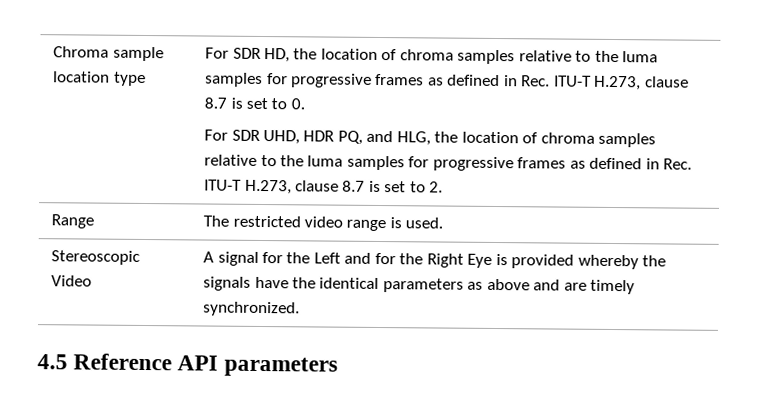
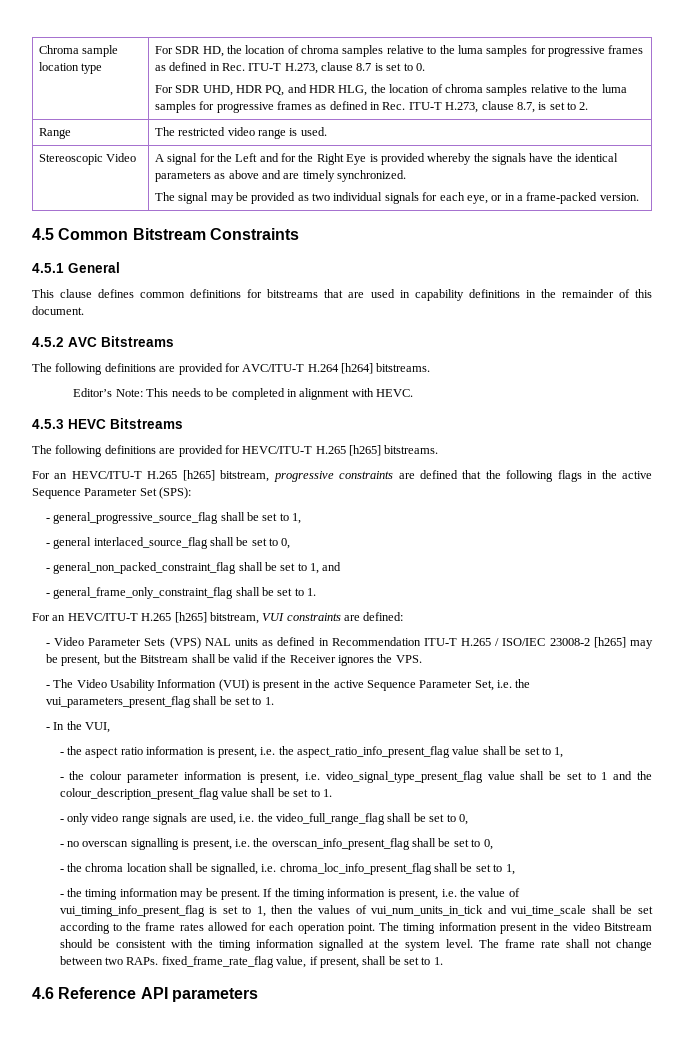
(394, 136) none -> [309,85,337,93] HDR
[342,180,366,192] 8.7 -> [516,102,535,113] 8.7,
[37,354,68,370] // 4.5 -> [154,192,639,204] [32,228,299,240] [32,262,120,273] [32,289,652,301] [32,306,84,315] [32,336,174,347] [32,363,431,375] [73,388,414,400] [32,418,183,429] [32,445,439,457] [32,470,652,482] [32,487,192,499] [45,512,302,524] [45,537,291,549] [45,562,342,574] [45,587,317,599] [32,612,404,624] [45,637,653,649] [45,654,422,666] [45,679,531,691] [45,696,274,708] [45,721,110,733] [59,746,564,758] [59,771,653,783] [59,788,332,800] [59,813,468,825] [59,838,493,850] [59,863,515,875] [59,888,520,900] [59,905,653,917] [59,922,652,934] [59,939,652,951] [59,956,443,968] [32,987,54,999] // The signal may be provided as two individual signals for each eye, or in a frame-packed version. // 4.5 Common Bitstream Constraints // 4.5.1 General // This clause defines common definitions for bitstreams that are used in capability definitions in the remainder of this document. // 4.5.2 AVC Bitstreams // The following definitions are provided for AVC/ITU-T H.264 [h264] bitstreams. // Editor’s Note: This needs to be completed in alignment with HEVC. // 4.5.3 HEVC Bitstreams // The following definitions are provided for HEVC/ITU-T H.265 [h265] bitstreams. // For an HEVC/ITU-T H.265 [h265] bitstream, progressive constraints are defined that the following flags in the active Sequence Parameter Set (SPS): // - general_progressive_source_flag shall be set to 1, // - general interlaced_source_flag shall be set to 0, // - general_non_packed_constraint_flag shall be set to 1, and // - general_frame_only_constraint_flag shall be set to 1. // For an HEVC/ITU-T H.265 [h265] bitstream, VUI constraints are defined: // - Video Parameter Sets (VPS) NAL units as defined in Recommendation ITU-T H.265 / ISO/IEC 23008-2 [h265] may be present, but the Bitstream shall be valid if the Receiver ignores the VPS. // - The Video Usability Information (VUI) is present in the active Sequence Parameter Set, i.e. the vui_parameters_present_flag shall be set to 1. // - In the VUI, // - the aspect ratio information is present, i.e. the aspect_ratio_info_present_flag value shall be set to 1, // - the colour parameter information is present, i.e. video_signal_type_present_flag value shall be set to 1 and the colour_description_present_flag value shall be set to 1. // - only video range signals are used, i.e. the video_full_range_flag shall be set to 0, // - no overscan signalling is present, i.e. the overscan_info_present_flag shall be set to 0, // - the chroma location shall be signalled, i.e. chroma_loc_info_present_flag shall be set to 1, // - the timing information may be present. If the timing information is present, i.e. the value of vui_timing_info_present_flag is set to 1, then the values of vui_num_units_in_tick and vui_time_scale shall be set according to the frame rates allowed for each operation point. The timing information present in the video Bitstream should be consistent with the timing information signalled at the system level. The frame rate shall not change between two RAPs. fixed_frame_rate_flag value, if present, shall be set to 1. // 4.6

